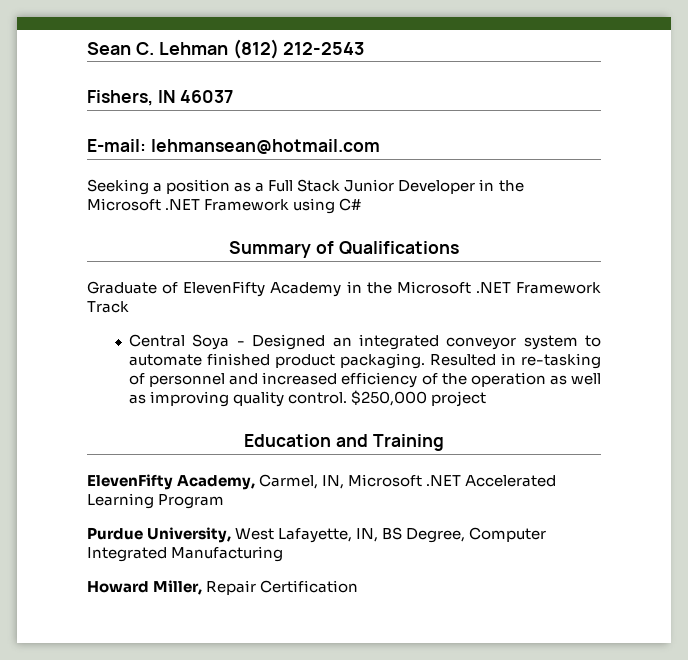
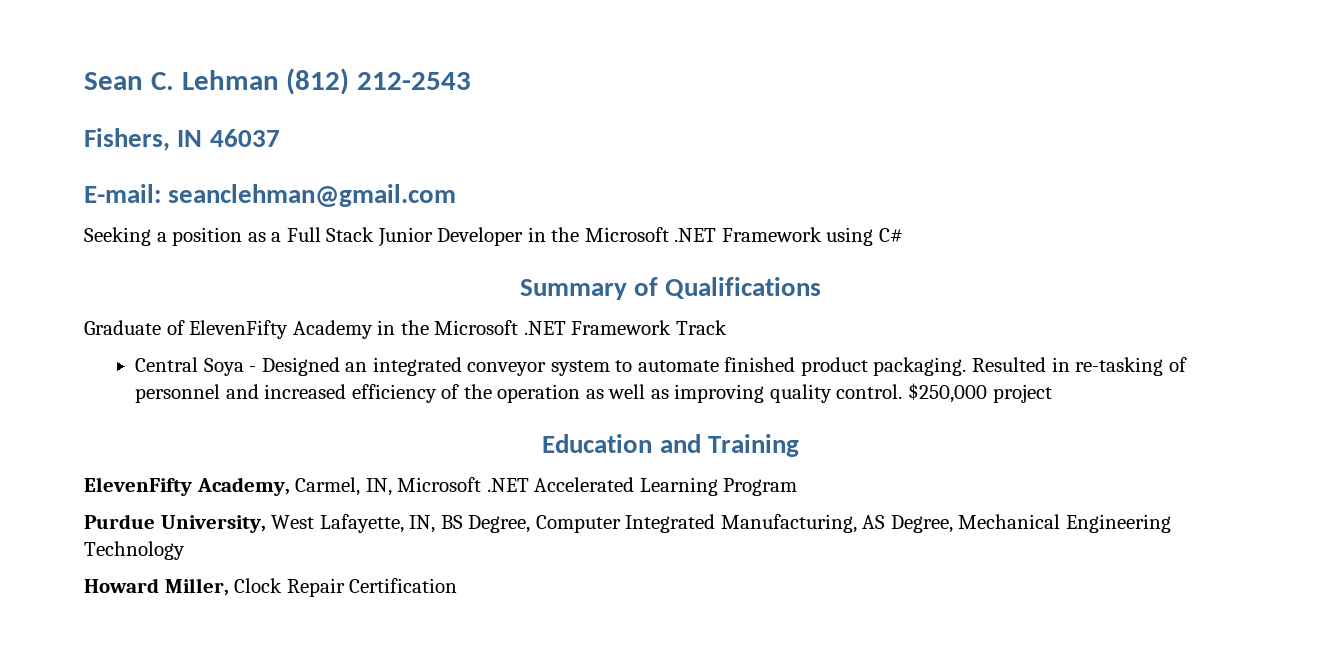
[150,139,380,154] lehmansean@hotmail.com -> [168,184,457,207] seanclehman@gmail.com
[171,546,284,562] Manufacturing -> [720,514,1171,533] [84,541,185,560] Manufacturing, AS Degree, Mechanical Engineering Technology
(203, 587) none -> [234,578,283,593] Clock

